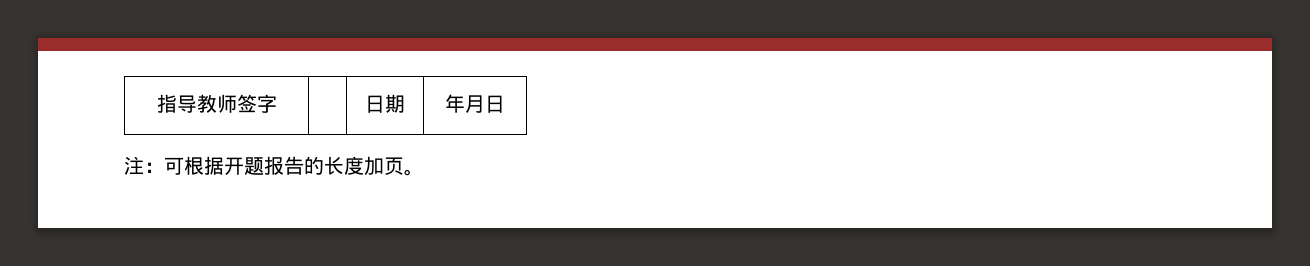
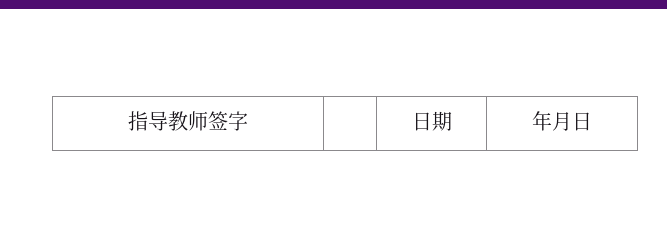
[124,156,424,176] // 注：可根据开题报告的长度加页。 -> (592, 121) none

